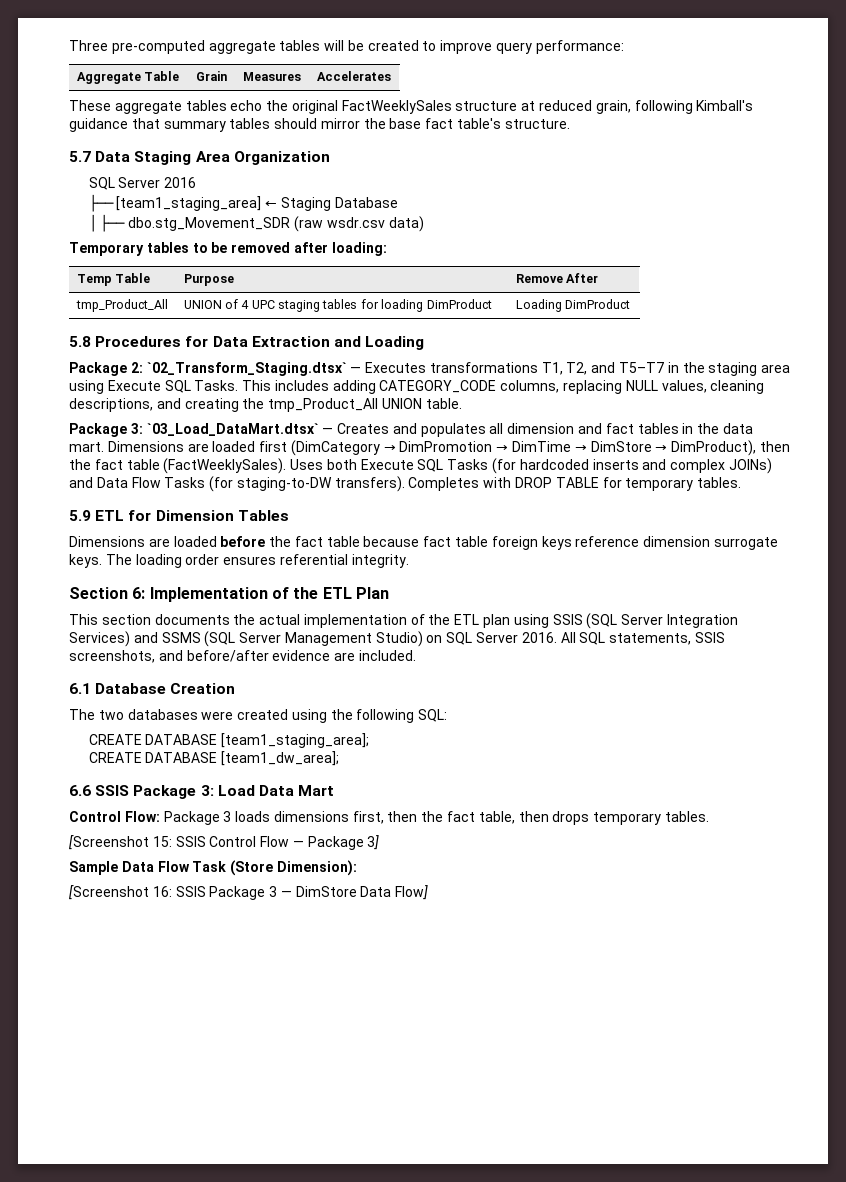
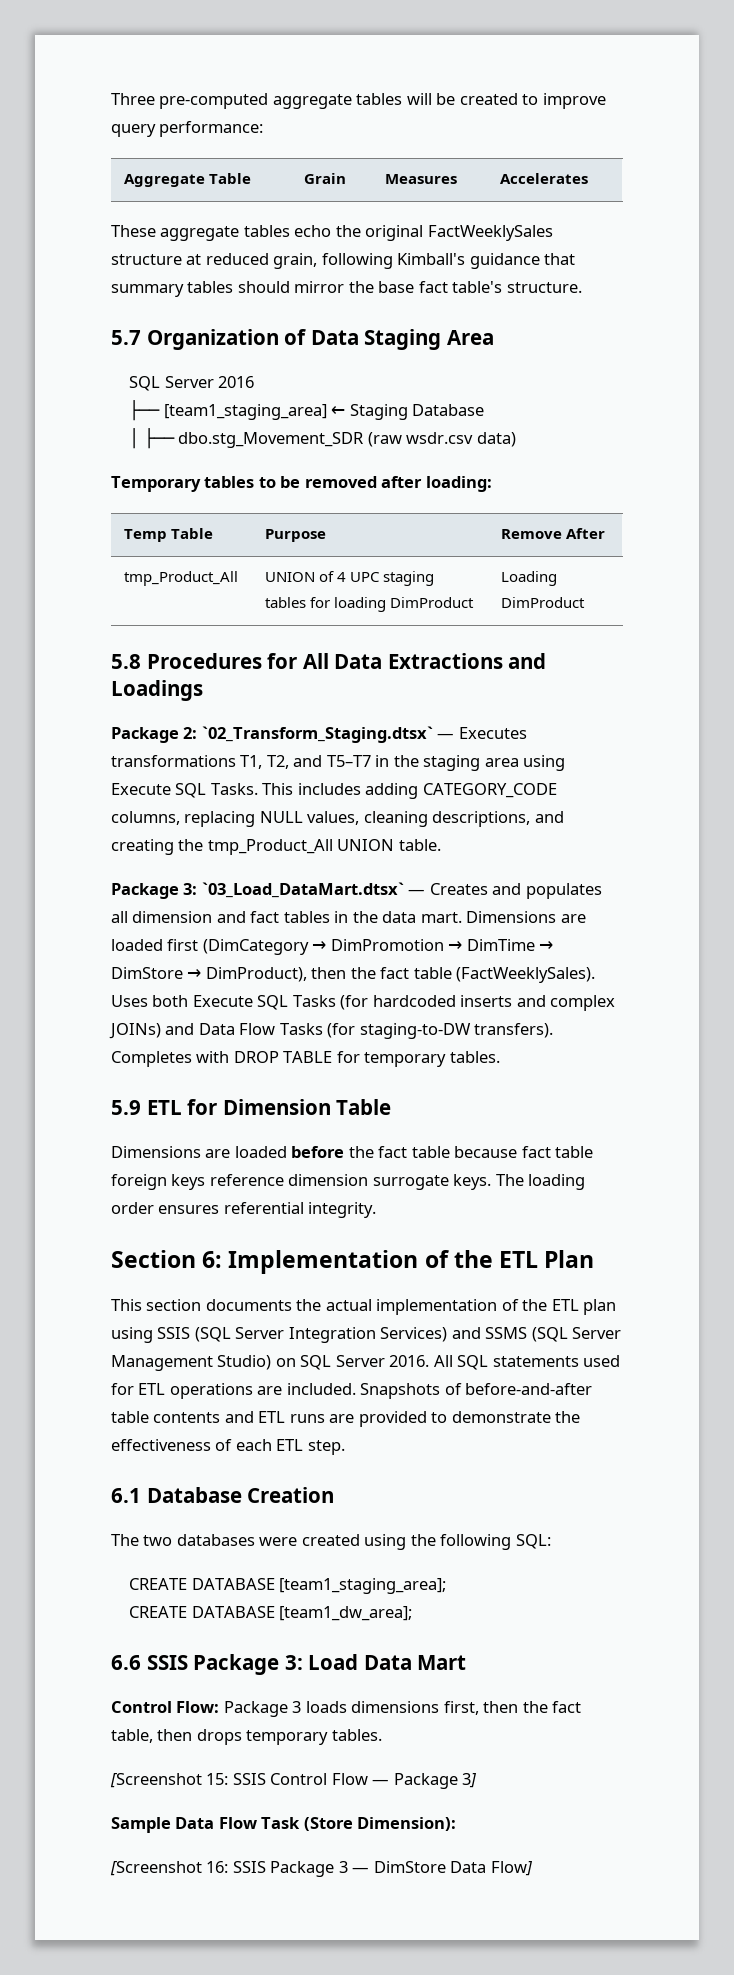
(91, 156) none -> [146,329,307,350] Organization of
[233,151,330,165] Organization -> (494, 337) none
[212,336,425,350] Data Extraction and Loading -> [302,653,547,669] [111,680,203,701] All Data Extractions and Loadings
[237,510,289,521] Tables -> [336,1099,392,1115] Table
[609,632,725,645] [69,650,416,663] statements, SSIS screenshots, and before/after evidence are included. -> [492,1355,621,1367] [111,1383,593,1399] [111,1411,581,1427] [111,1439,345,1455] statements used for ETL operations are included. Snapshots of before-and-after table contents and ETL runs are provided to demonstrate the effectiveness of each ETL step.

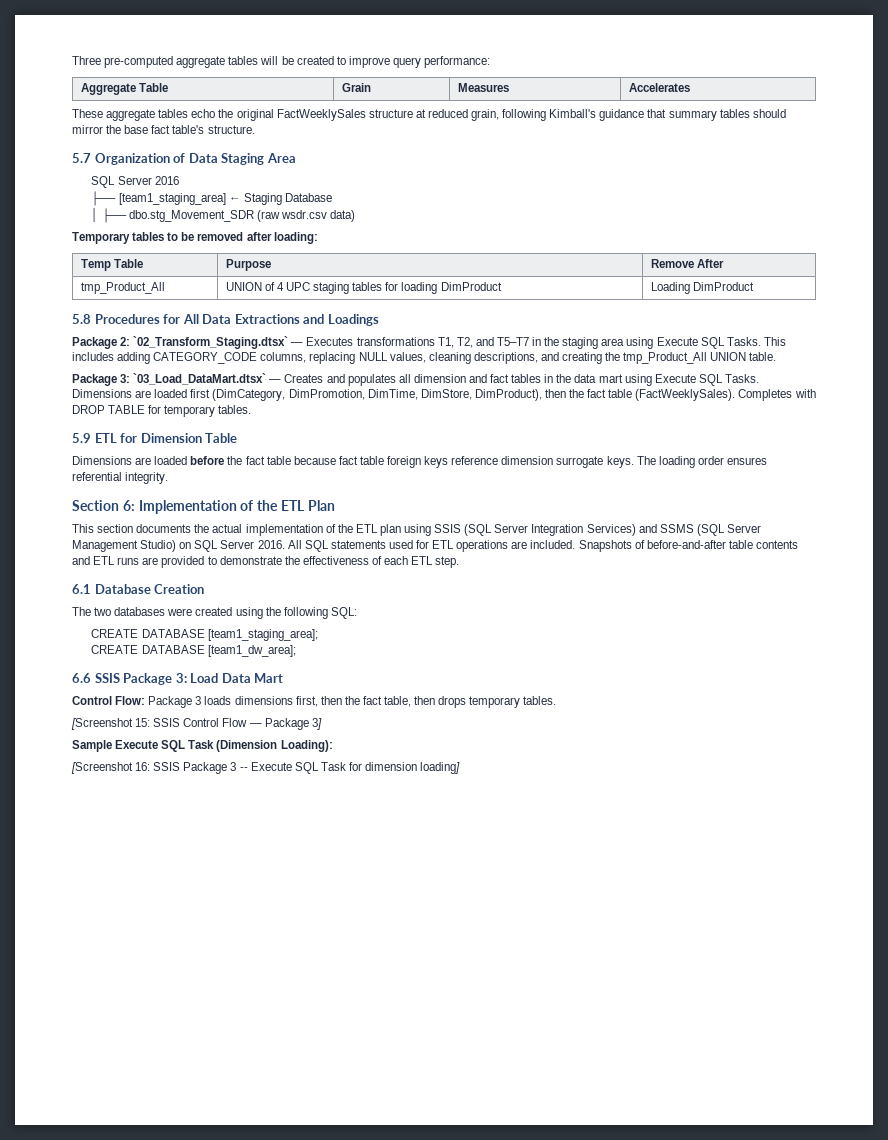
[420,911,586,923] [111,939,554,955] [111,967,202,979] mart. Dimensions are loaded first (DimCategory → DimPromotion → DimTime → DimStore → -> [598,374,759,386] [72,389,472,401] mart using Execute SQL Tasks. Dimensions are loaded first (DimCategory, DimPromotion, DimTime, DimStore,
[111,995,616,1011] [109,1023,554,1039] Uses both Execute SQL Tasks (for hardcoded inserts and complex JOINs) and Data Flow Tasks (for staging-to-DW transfers). -> (736, 395) none
[175,1817,457,1831] Data Flow Task (Store Dimension): -> [115,740,333,752] Execute SQL Task (Dimension Loading):
[352,1861,533,1876] — DimStore Data Flow] -> [239,762,461,774] -- Execute SQL Task for dimension loading]

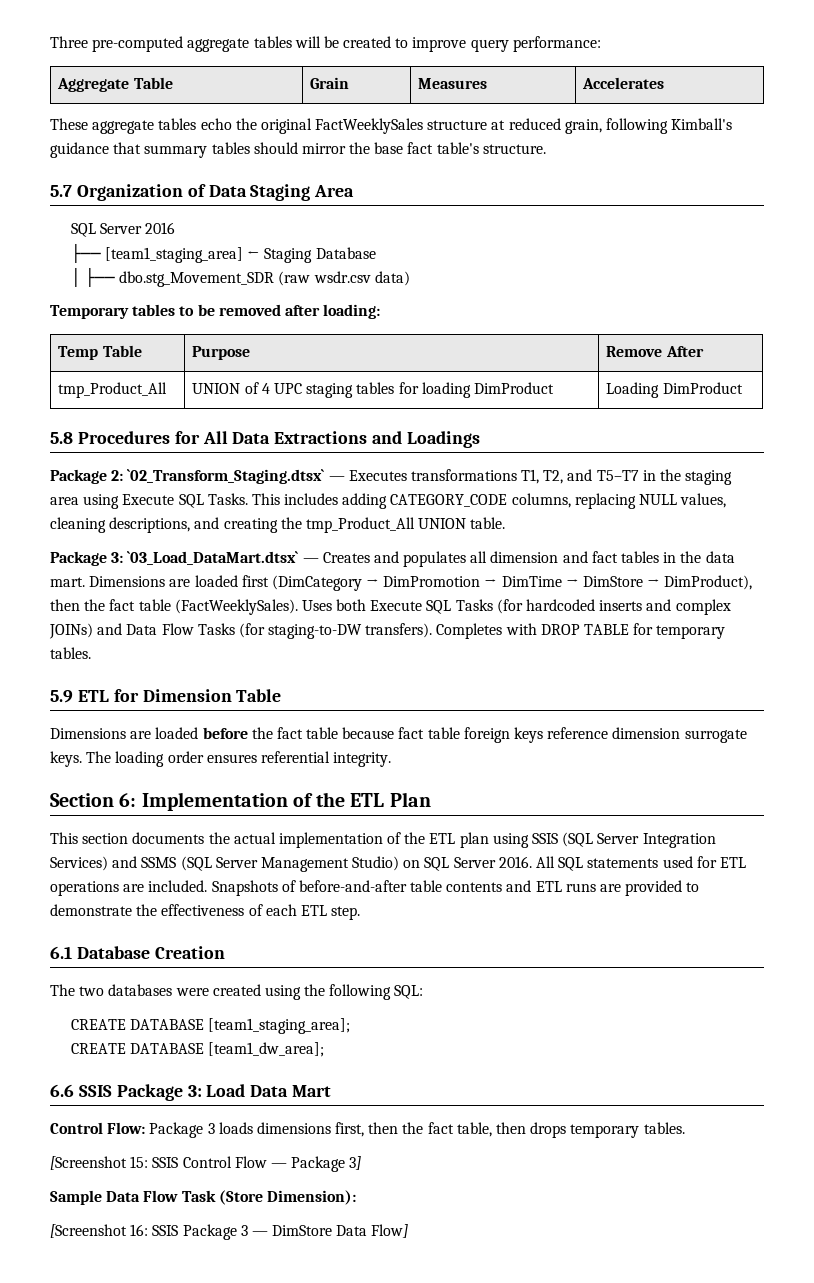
[598,374,759,386] [72,389,472,401] mart using Execute SQL Tasks. Dimensions are loaded first (DimCategory, DimPromotion, DimTime, DimStore, -> [50,575,661,591] mart. Dimensions are loaded first (DimCategory → DimPromotion → DimTime → DimStore →
(736, 395) none -> [301,599,731,615] [49,623,433,639] Uses both Execute SQL Tasks (for hardcoded inserts and complex JOINs) and Data Flow Tasks (for staging-to-DW transfers).
[115,740,333,752] Execute SQL Task (Dimension Loading): -> [106,1190,356,1205] Data Flow Task (Store Dimension):
[239,762,461,774] -- Execute SQL Task for dimension loading] -> [251,1224,409,1238] — DimStore Data Flow]

